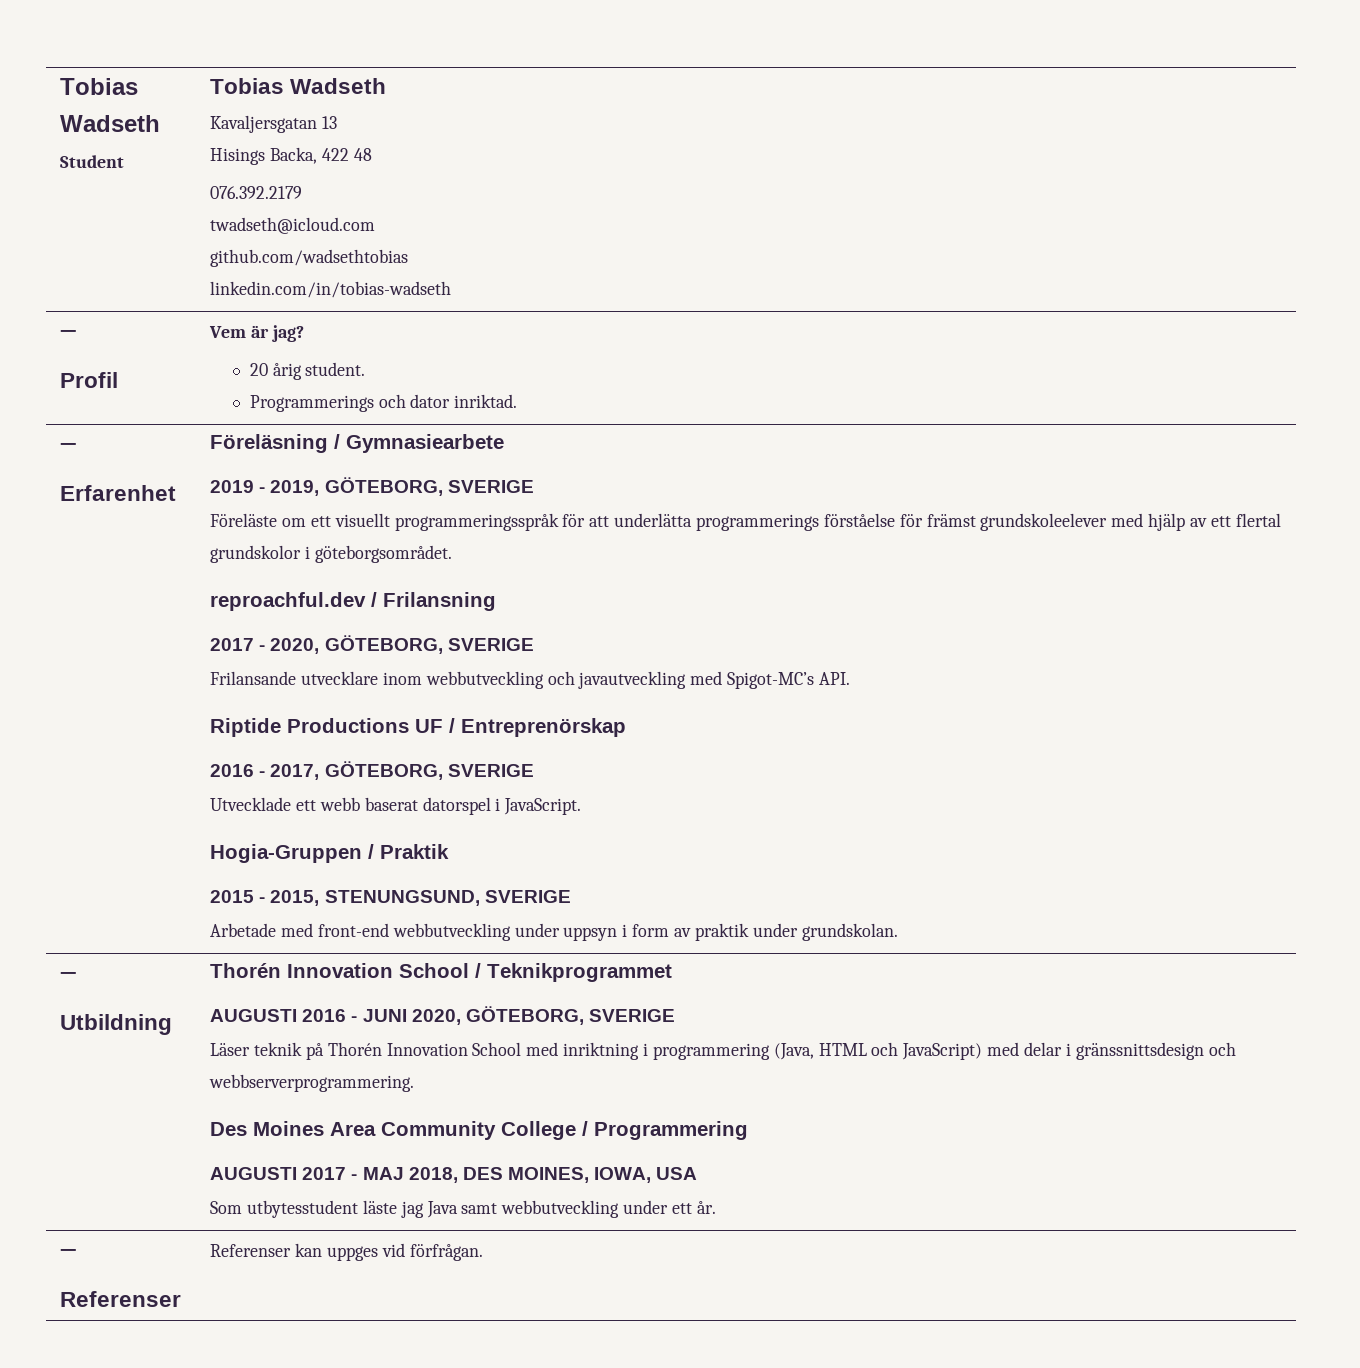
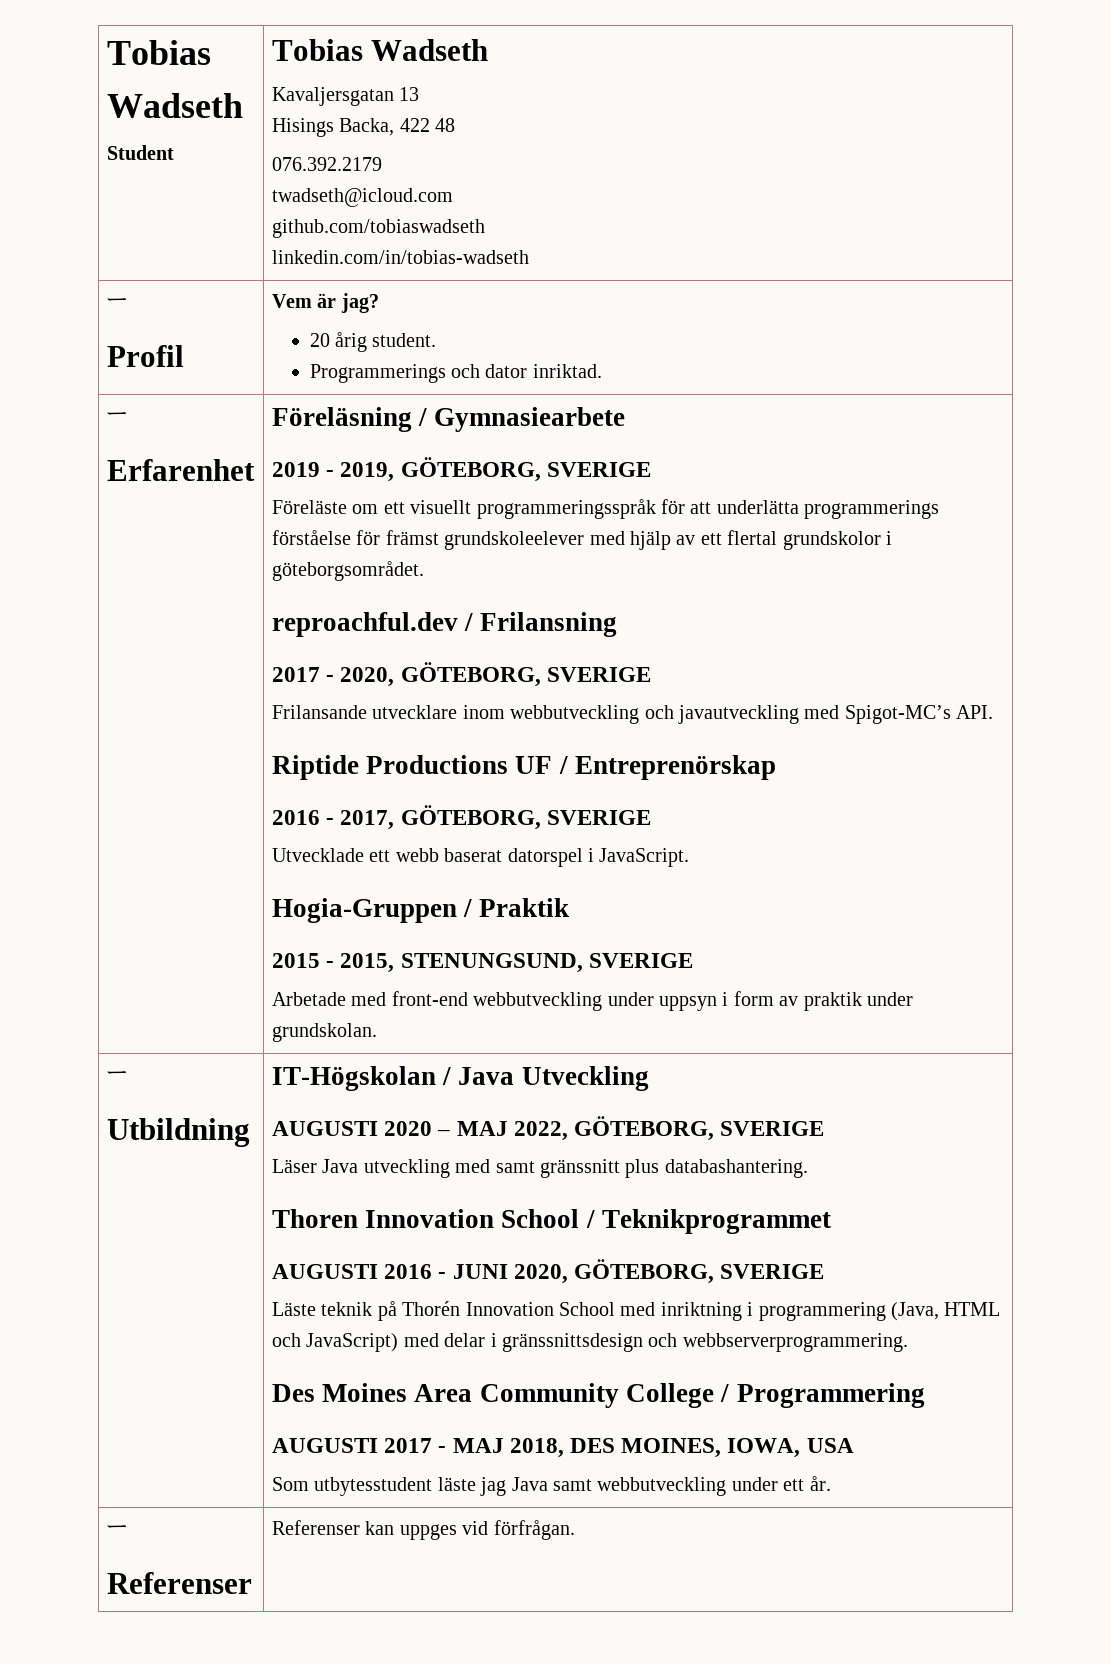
[210,249,409,267] github.com/wadsethtobias -> [271,219,485,238] github.com/tobiaswadseth
[210,963,282,978] Thorén -> [271,1066,649,1091] [271,1116,825,1141] [271,1159,808,1178] [271,1209,358,1228] IT-Högskolan / Java Utveckling // AUGUSTI 2020 – MAJ 2022, GÖTEBORG, SVERIGE // Läser Java utveckling med samt gränssnitt plus databashantering. // Thoren
[210,1043,251,1056] Läser -> [271,1302,316,1316] Läste

